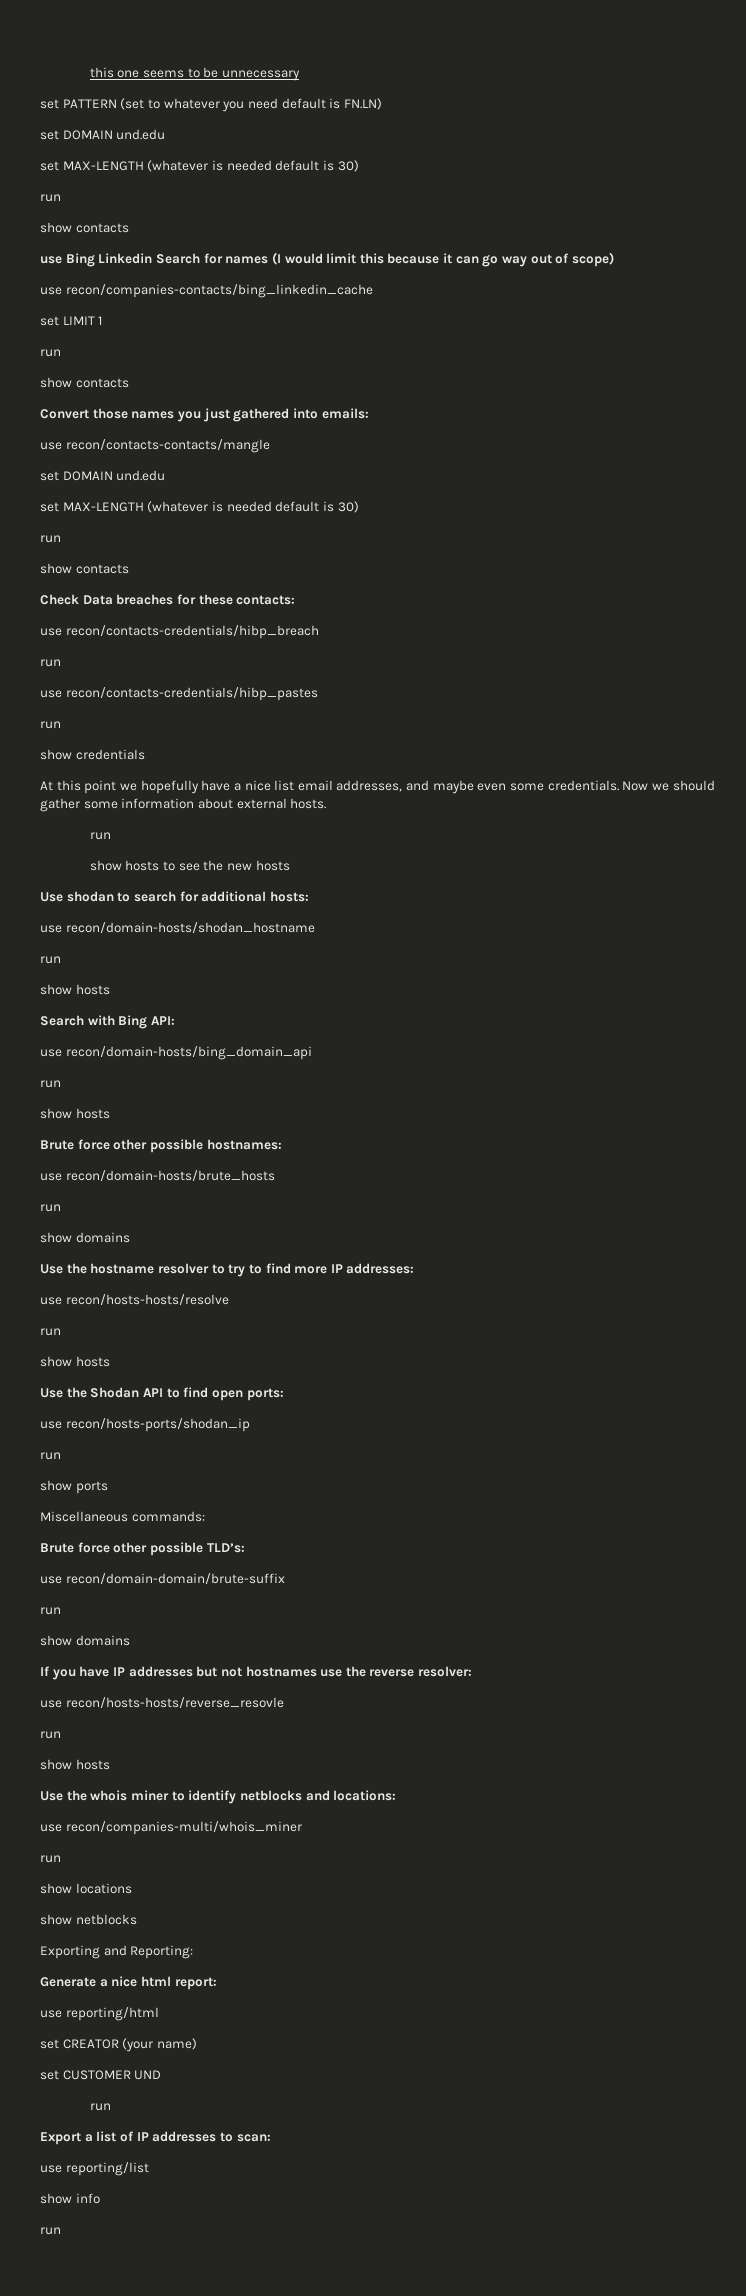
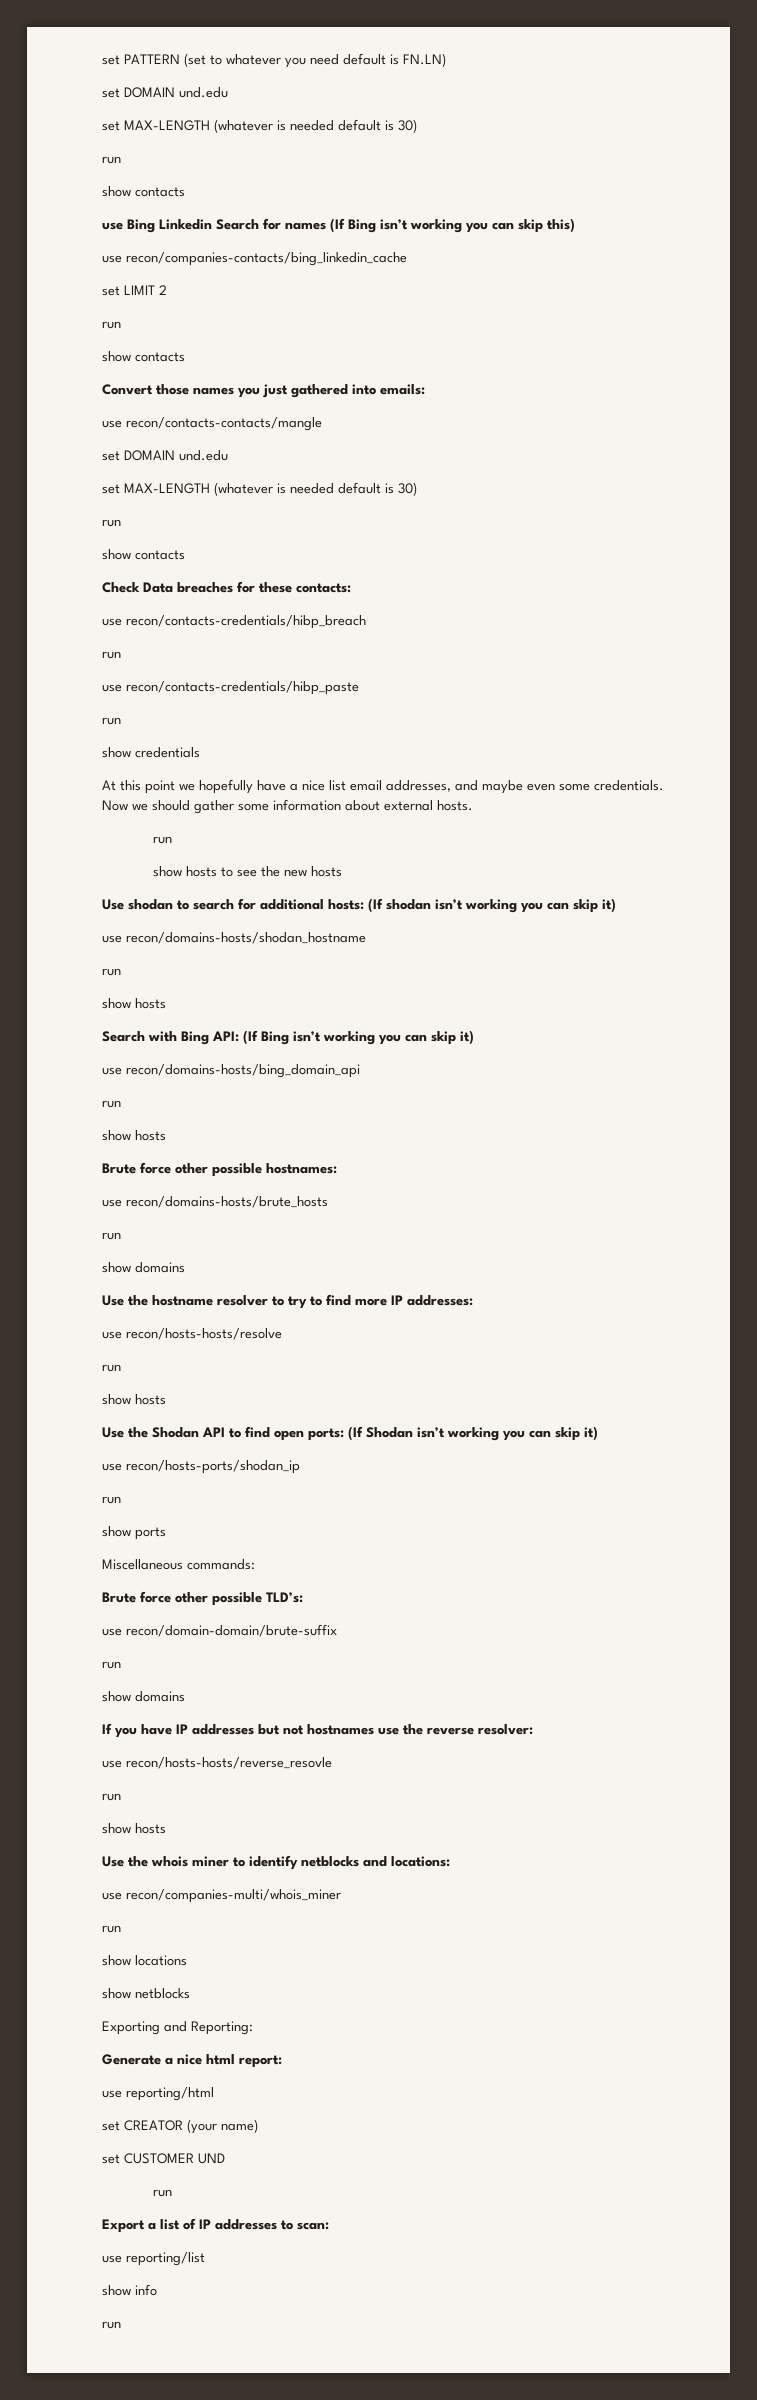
[89,67,300,81] this one seems to be unnecessary // -> (102, 60) none
[271,252,614,267] (I would limit this because it can go way out of scope) -> [330,218,575,233] (If Bing isn’t working you can skip this)
[98,316,103,325] 1 -> [159,285,167,295] 2
[65,687,318,701] recon/contacts-credentials/hibp_pastes -> [126,681,359,695] recon/contacts-credentials/hibp_paste
[40,922,315,933] // use recon/domain-hosts/shodan_hostname -> [368,898,616,913] [102,932,366,944] (If shodan isn’t working you can skip it) // use recon/domains-hosts/shodan_hostname
[40,1046,312,1060] // use recon/domain-hosts/bing_domain_api -> [243,1030,474,1045] [102,1064,360,1078] (If Bing isn’t working you can skip it) // use recon/domains-hosts/bing_domain_api
[65,1170,275,1181] recon/domain-hosts/brute_hosts -> [126,1196,328,1208] recon/domains-hosts/brute_hosts
(284, 1394) none -> [348,1426,598,1441] (If Shodan isn’t working you can skip it)

